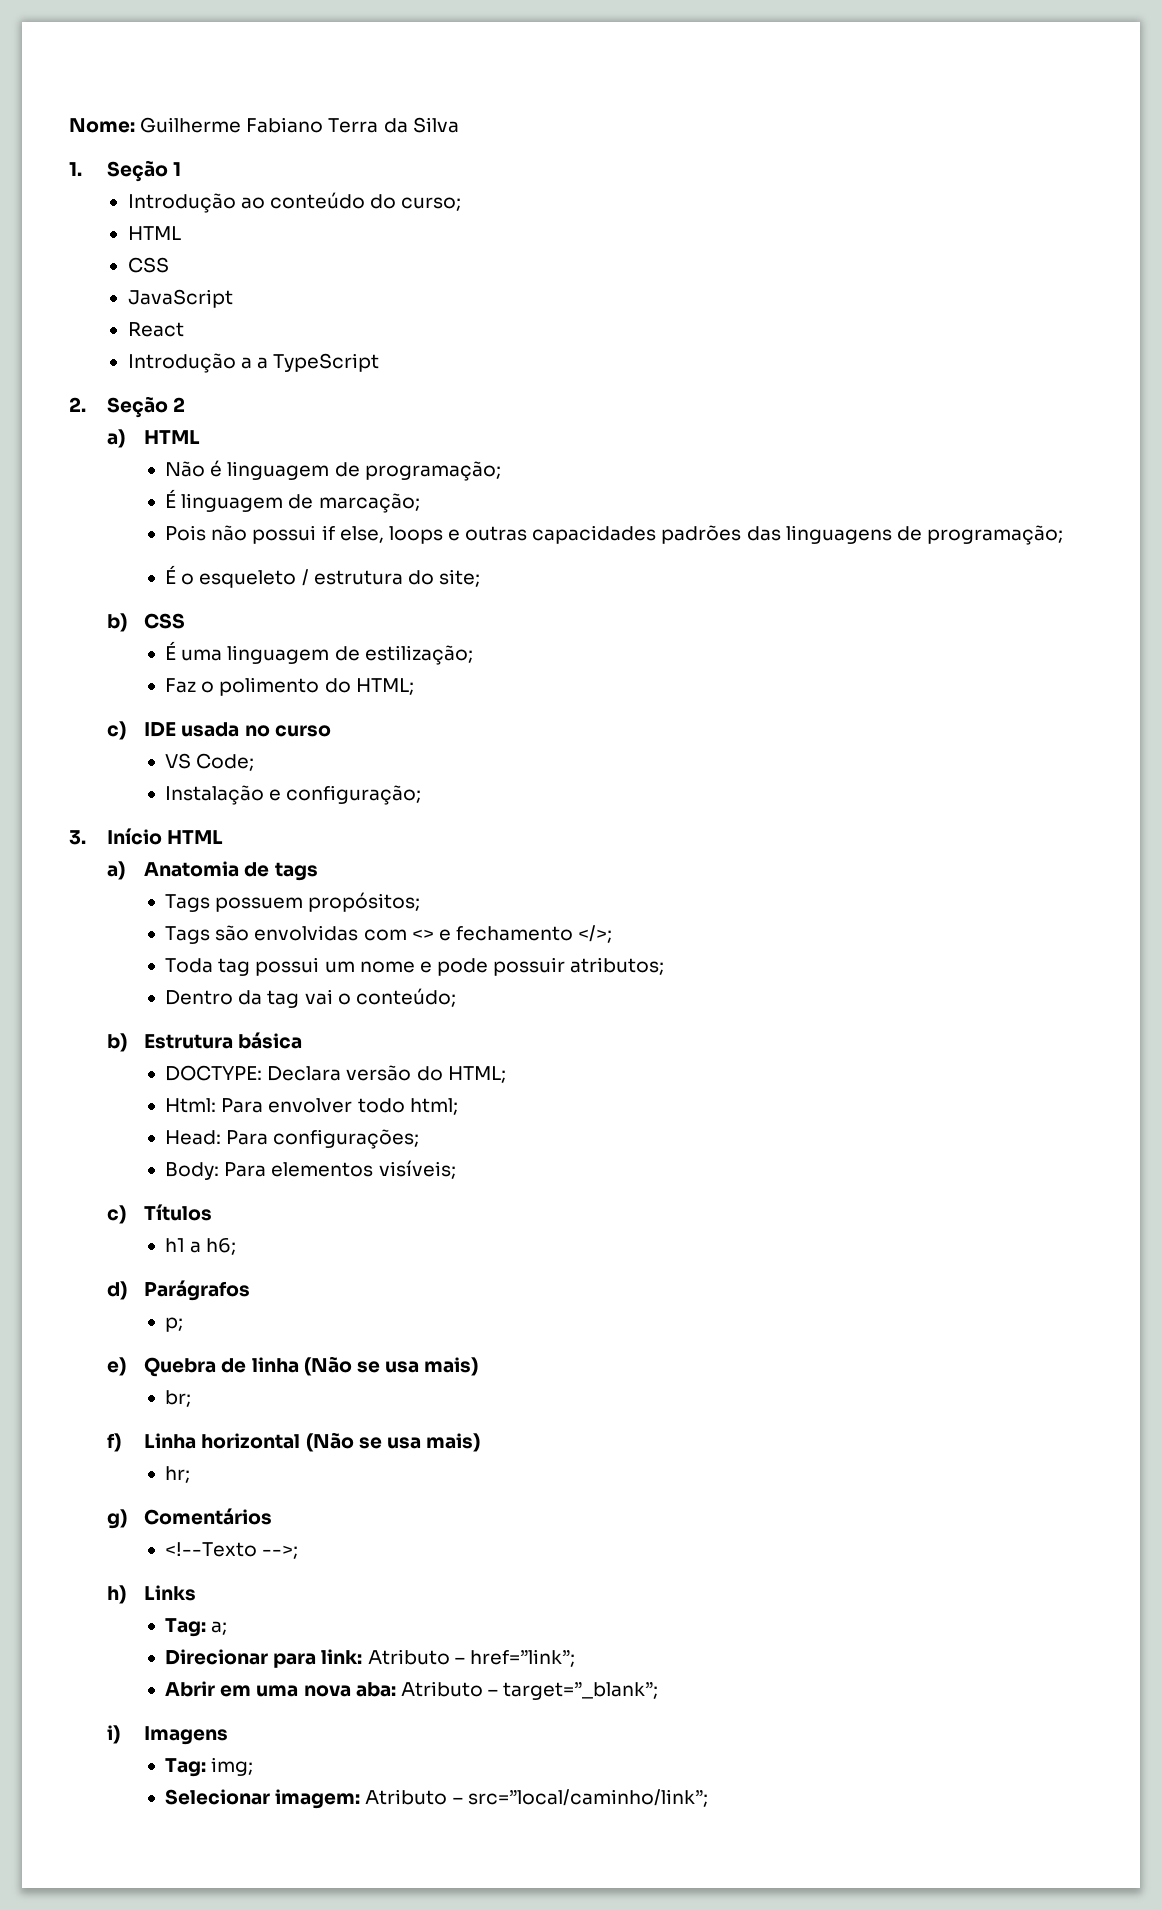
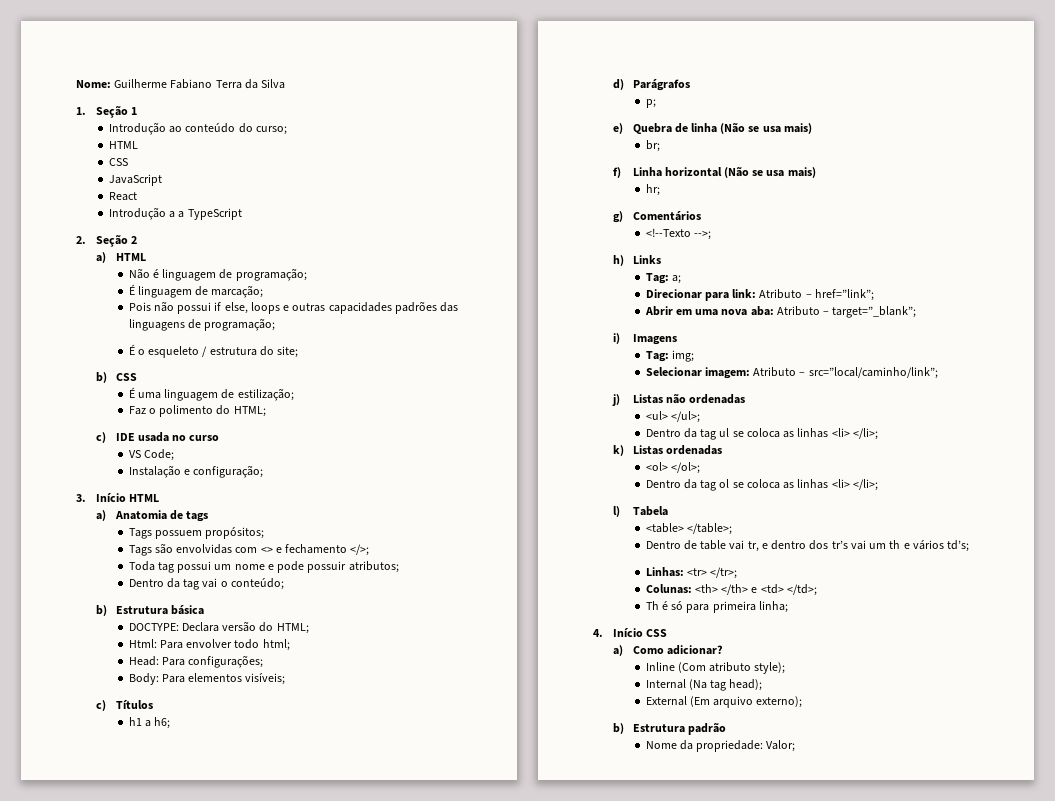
(708, 1798) none -> [611,394,745,406] [645,411,700,423] [645,428,878,440] [612,445,722,456] [645,462,700,474] [645,479,878,491] [612,506,668,517] [645,523,732,535] [645,540,970,552] [645,567,738,579] [645,584,817,596] [645,601,788,613] [593,628,667,637] [612,645,723,656] [645,662,786,674] [645,679,763,691] [645,696,803,708] [612,723,726,735] [645,740,796,752] // j) Listas não ordenadas // <ul> </ul>; // Dentro da tag ul se coloca as linhas <li> </li>; // k) Listas ordenadas // <ol> </ol>; // Dentro da tag ol se coloca as linhas <li> </li>; // l) Tabela // <table> </table>; // Dentro de table vai tr, e dentro dos tr’s vai um th e vários td’s; // Linhas: <tr> </tr>; // Colunas: <th> </th> e <td> </td>; // Th é só para primeira linha; // 4. Início CSS // a) Como adicionar? // Inline (Com atributo style); // Internal (Na tag head); // External (Em arquivo externo); // b) Estrutura padrão // Nome da propriedade: Valor;

